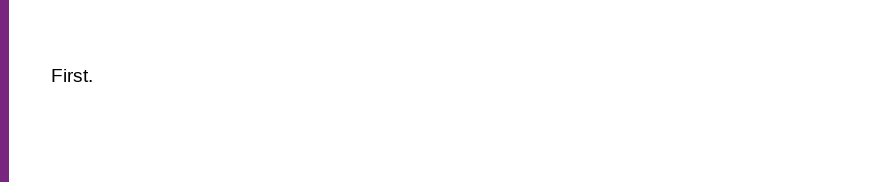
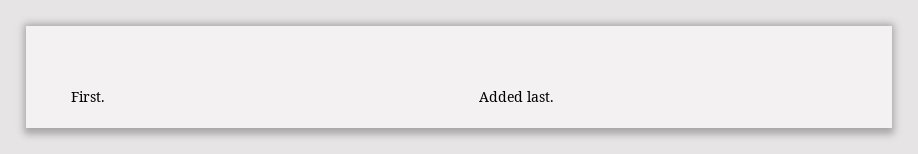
(93, 75) none -> [479,91,554,102] // Added last.

